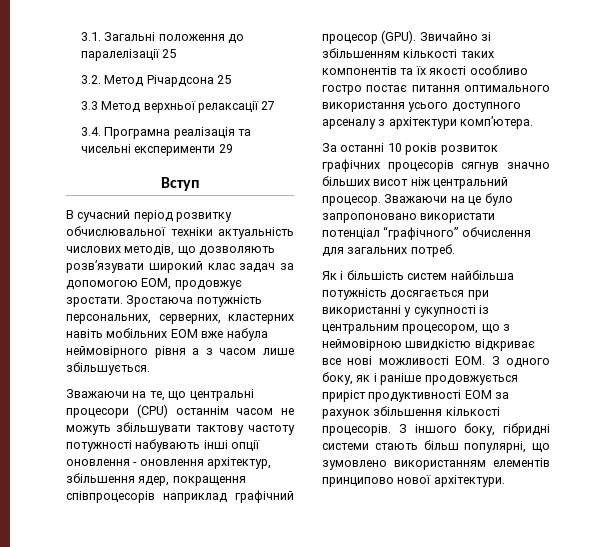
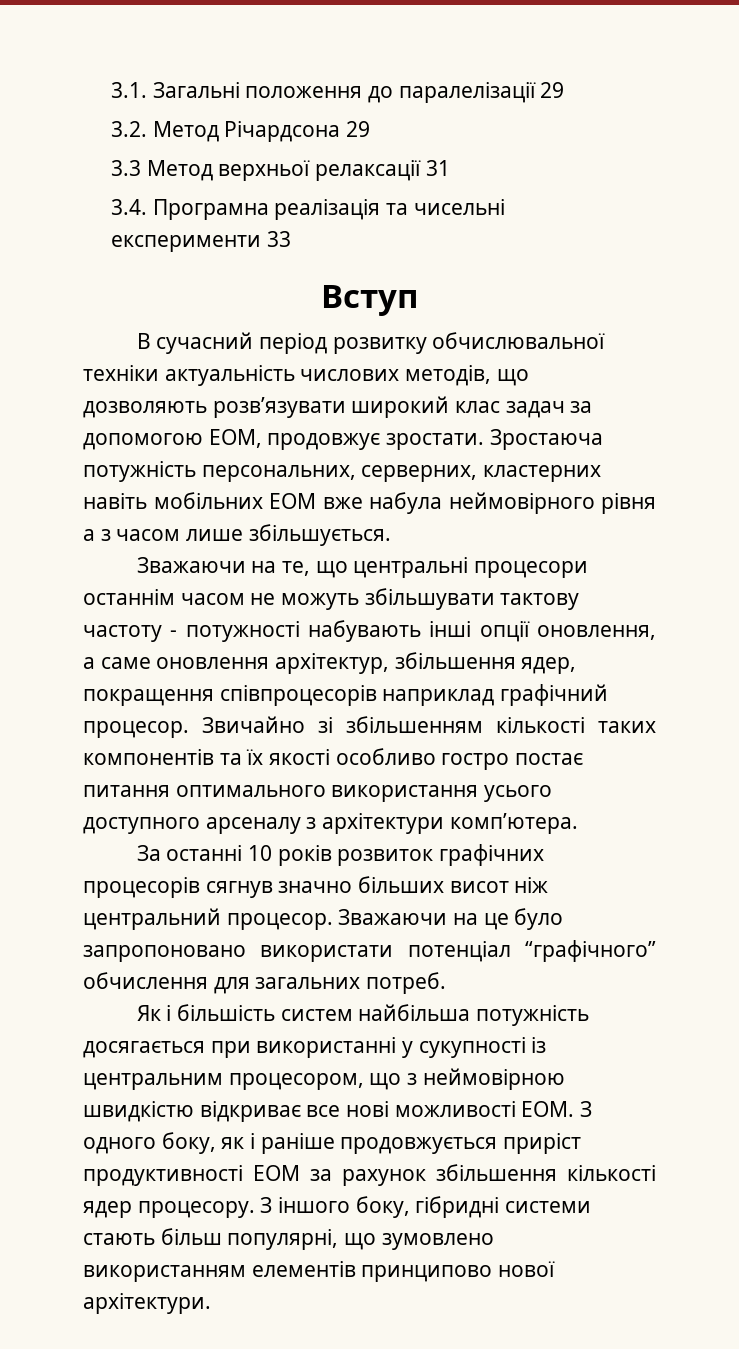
[162,49,177,58] 25 -> [540,82,565,98] 29
[216,75,231,84] 25 -> [345,121,370,137] 29
[261,101,276,110] 27 -> [425,160,450,176] 31
[218,144,233,153] 29 -> [266,231,291,247] 33
[136,404,168,418] (CPU) -> (588, 569) none
(295, 430) none -> [170,630,178,637] -
[66,459,138,466] оновлення - -> [537,625,656,640] [83,657,151,669] оновлення, а саме
[322,30,417,44] процесор (GPU). -> [83,721,189,738] процесор.
[322,424,391,436] процесорів. -> [83,1201,255,1218] ядер процесору.

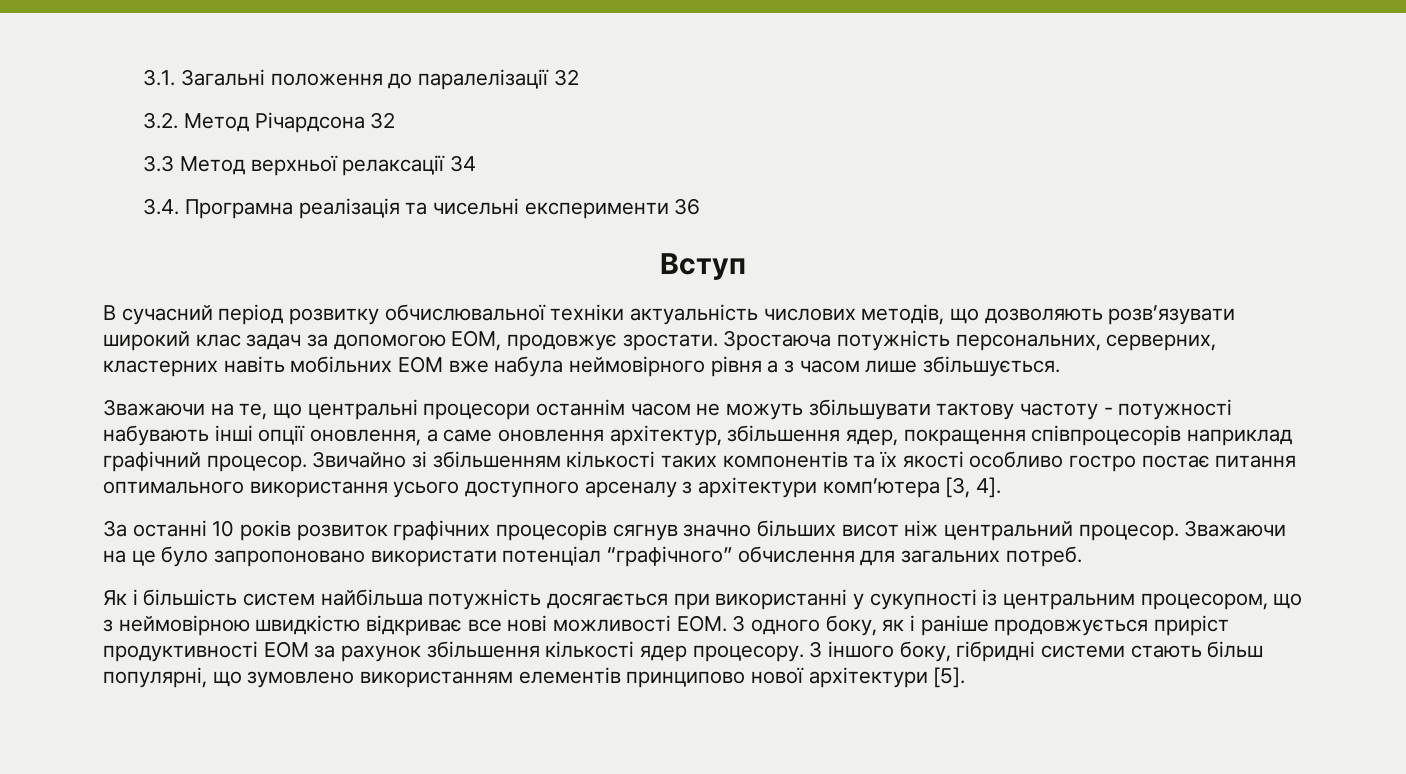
[540,82,565,98] 29 -> [553,69,579,86] 32
[345,121,370,137] 29 -> [370,112,396,129] 32
[425,160,450,176] 31 -> [449,155,476,172] 34
[266,231,291,247] 33 -> [674,198,701,215] 36
[449,813,578,834] комп’ютера. -> [822,477,1002,498] комп’ютера [3, 4].
[83,1293,211,1314] архітектури. -> [808,667,966,688] архітектури [5].

